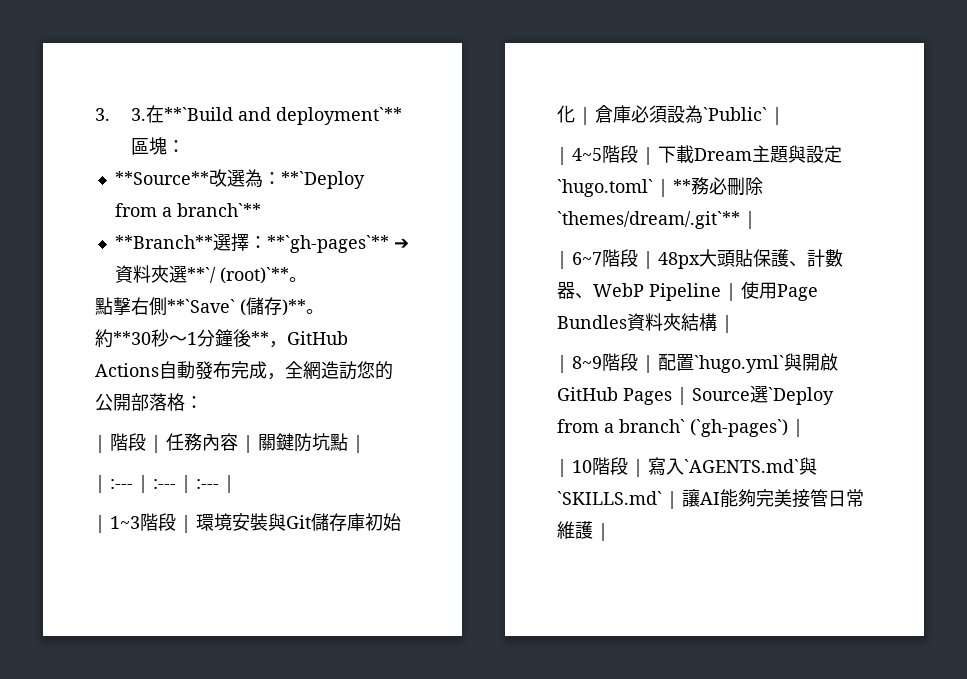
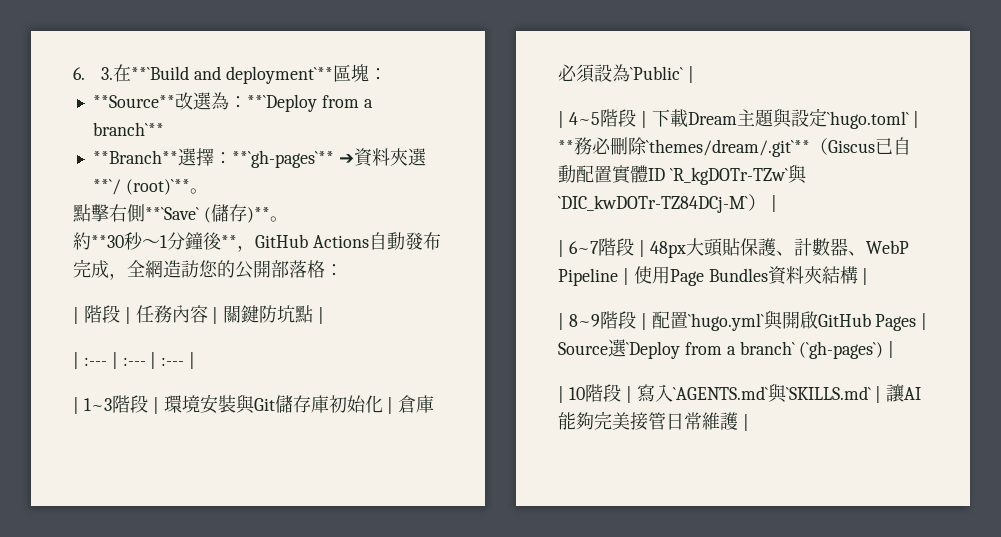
[95,108,110,121] 3. -> [73,67,85,80] 6.
(740, 220) none -> [810,137,911,155] [558,164,807,185] [558,194,766,213] （Giscus已自動配置實體ID `R_kgDOTr-TZw`與`DIC_kwDOTr-TZ84DCj-M`）

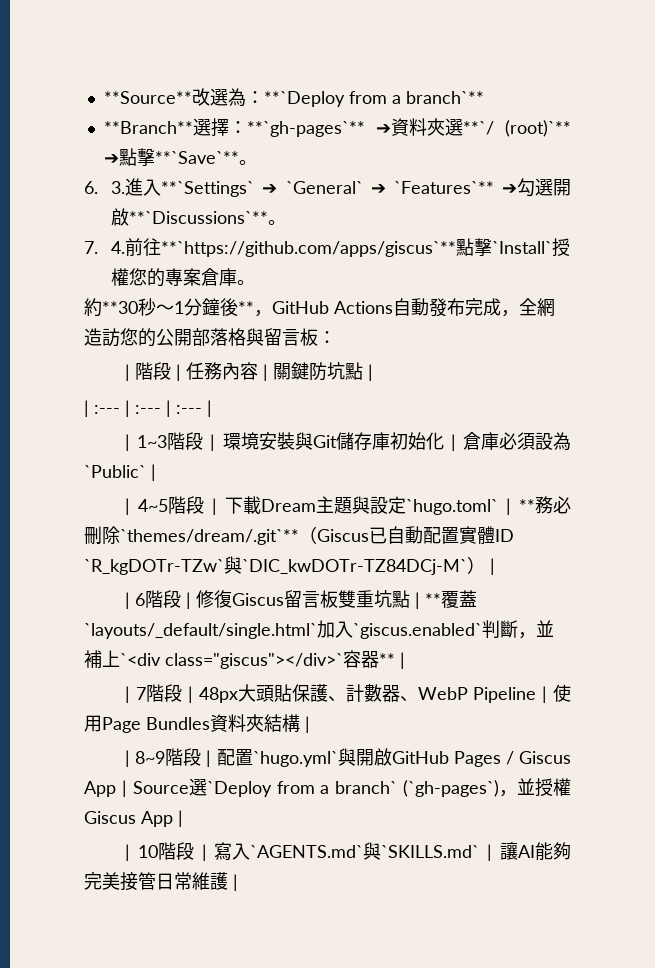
[73,64,387,84] 6. 3.在**`Build and deployment`**區塊： // -> (103, 97) none
[189,188,208,194] [73,204,270,223] 。 // 點擊右側**`Save` (儲存)** -> [103,148,257,167] [84,178,571,197] [111,208,287,226] [84,238,571,257] [111,268,238,287] ➔點擊**`Save`**。 // 6. 3.進入**`Settings` ➔ `General` ➔ `Features`** ➔勾選開啟**`Discussions`**。 // 7. 4.前往**`https://github.com/apps/giscus`**點擊`Install`授權您的專案倉庫
(325, 269) none -> [246,328,318,346] 與留言板
[568,241,599,254] 6~7 -> [134,590,477,609] [84,620,554,639] [84,650,405,669] [124,686,146,703] 6階段 | 修復Giscus留言板雙重坑點 | **覆蓋`layouts/_default/single.html`加入`giscus.enabled`判斷，並補上`<div class="giscus"></div>`容器** | // | 7
(917, 322) none -> [505,751,571,765] [84,781,116,797] / Giscus App
(884, 350) none -> [499,778,571,797] [84,811,173,827] ，並授權Giscus App

